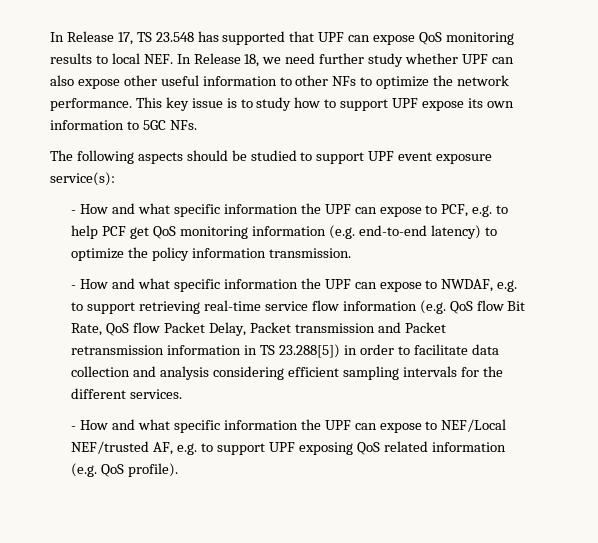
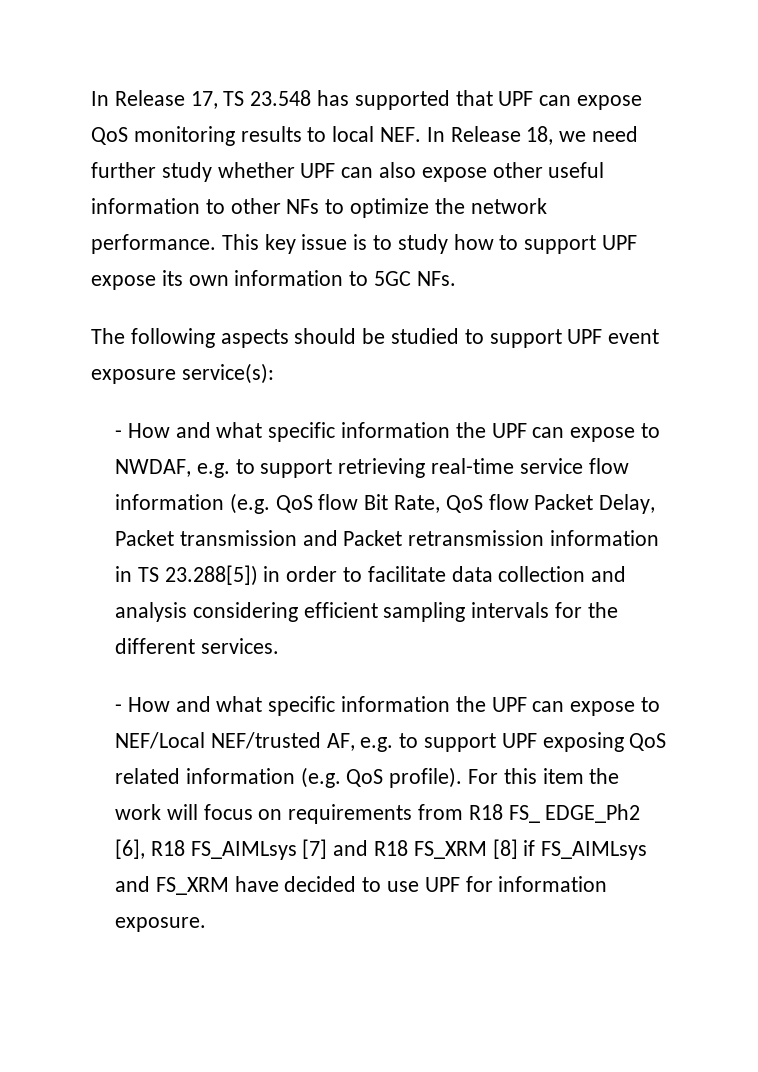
[71,203,509,217] [71,225,497,239] [71,247,351,261] // - How and what specific information the UPF can expose to PCF, e.g. to help PCF get QoS monitoring information (e.g. end-to-end latency) to optimize the policy information transmission. -> (274, 373) none
(179, 470) none -> [467,768,620,784] [114,804,641,824] [114,839,648,860] [114,876,608,895] [114,917,206,932] For this item the work will focus on requirements from R18 FS_ EDGE_Ph2 [6], R18 FS_AIMLsys [7] and R18 FS_XRM [8] if FS_AIMLsys and FS_XRM have decided to use UPF for information exposure.

